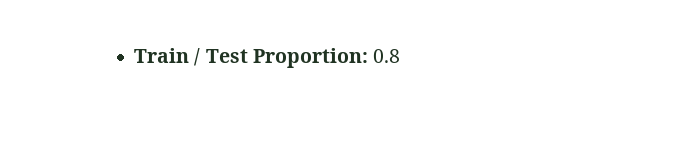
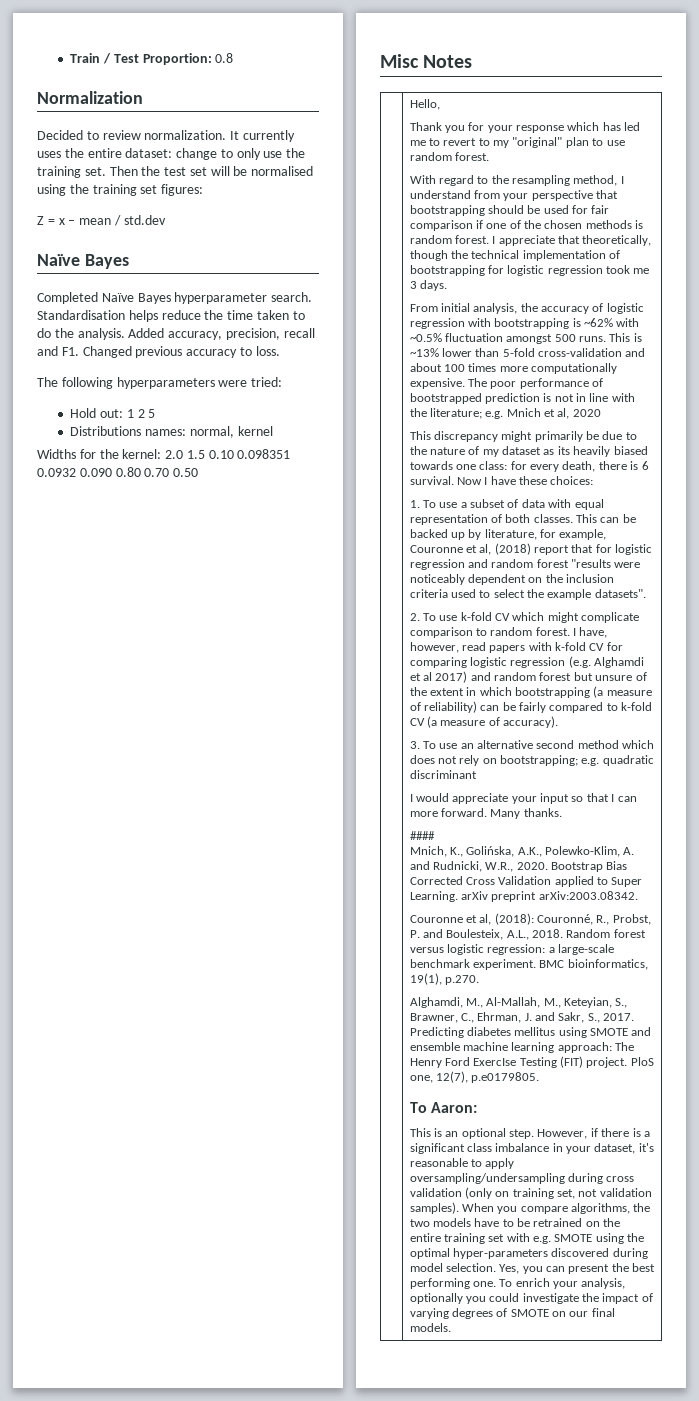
(401, 56) none -> [37,91,143,104] [37,130,295,142] [37,148,306,160] [37,166,314,178] [37,184,204,196] [37,215,166,226] [37,254,129,269] [37,292,313,304] [37,310,305,322] [37,328,315,340] [37,346,280,358] [37,377,283,389] [70,408,156,418] [70,426,273,438] [37,449,291,459] [37,467,199,477] [380,54,473,68] [409,99,440,110] [409,122,641,133] [409,137,625,148] [409,152,489,161] [409,175,624,186] [409,190,619,201] [409,205,610,216] [409,220,644,231] [409,235,652,246] [409,250,621,261] [409,265,650,276] [409,280,447,291] [409,303,644,314] [409,318,640,329] [409,333,642,344] [409,348,646,357] [409,363,618,374] [409,378,604,389] [409,393,635,404] [409,408,601,419] [409,431,637,442] [409,446,648,457] [409,461,649,472] [409,476,594,485] [409,499,604,510] [409,514,636,525] [409,529,607,540] [409,543,653,555] [409,559,641,570] [409,574,615,585] [409,589,646,600] [409,612,640,623] [409,627,608,638] [409,642,623,653] [409,656,645,668] [409,671,647,683] [409,686,652,698] [409,701,653,713] [409,716,559,728] [409,740,655,749] [409,755,654,766] [409,770,477,779] [409,793,637,804] [409,808,562,819] [409,831,435,840] [409,846,635,857] [409,861,628,872] [409,876,643,887] [409,891,638,902] [409,913,651,925] [409,929,646,940] [409,944,615,955] [409,959,648,970] [409,973,479,985] [409,997,628,1008] [409,1012,635,1023] [409,1027,652,1038] [409,1042,635,1053] [409,1056,654,1068] [409,1071,540,1083] [409,1102,477,1113] [409,1128,650,1139] [409,1143,654,1154] [409,1158,515,1169] [409,1173,635,1184] [409,1187,652,1199] [409,1202,651,1214] [409,1218,621,1227] [409,1233,645,1244] [409,1248,648,1259] [409,1263,656,1274] [409,1278,626,1289] [409,1293,653,1304] [409,1308,615,1319] [409,1323,451,1332] // Normalization // Decided to review normalization. It currently uses the entire dataset: change to only use the training set. Then the test set will be normalised using the training set figures: // Z = x – mean / std.dev // Naïve Bayes // Completed Naïve Bayes hyperparameter search. Standardisation helps reduce the time taken to do the analysis. Added accuracy, precision, recall and F1. Changed previous accuracy to loss. // The following hyperparameters were tried: // Hold out: 1 2 5 // Distributions names: normal, kernel // Widths for the kernel: 2.0 1.5 0.10 0.098351 0.0932 0.090 0.80 0.70 0.50 // Misc Notes // | Hello, // Thank you for your response which has led me to revert to my "original" plan to use random forest. // With regard to the resampling method, I understand from your perspective that bootstrapping should be used for fair comparison if one of the chosen methods is random forest. I appreciate that theoretically, though the technical implementation of bootstrapping for logistic regression took me 3 days. // From initial analysis, the accuracy of logistic regression with bootstrapping is ~62% with ~0.5% fluctuation amongst 500 runs. This is ~13% lower than 5-fold cross-validation and about 100 times more computationally expensive. The poor performance of bootstrapped prediction is not in line with the literature; e.g. Mnich et al, 2020 // This discrepancy might primarily be due to the nature of my dataset as its heavily biased towards one class: for every death, there is 6 survival. Now I have these choices: // 1. To use a subset of data with equal representation of both classes. This can be backed up by literature, for example, Couronne et al, (2018) report that for logistic regression and random forest "results were noticeably dependent on the inclusion criteria used to select the example datasets". // 2. To use k-fold CV which might complicate comparison to random forest. I have, however, read papers with k-fold CV for comparing logistic regression (e.g. Alghamdi et al 2017) and random forest but unsure of the extent in which bootstrapping (a measure of reliability) can be fairly compared to k-fold CV (a measure of accuracy). // 3. To use an alternative second method which does not rely on bootstrapping; e.g. quadratic discriminant // I would appreciate your input so that I can more forward. Many thanks. // #### // Mnich, K., Golińska, A.K., Polewko-Klim, A. and Rudnicki, W.R., 2020. Bootstrap Bias Corrected Cross Validation applied to Super Learning. arXiv preprint arXiv:2003.08342. // Couronne et al, (2018): Couronné, R., Probst, P. and Boulesteix, A.L., 2018. Random forest versus logistic regression: a large-scale benchmark experiment. BMC bioinformatics, 19(1), p.270. // Alghamdi, M., Al-Mallah, M., Keteyian, S., Brawner, C., Ehrman, J. and Sakr, S., 2017. Predicting diabetes mellitus using SMOTE and ensemble machine learning approach: The Henry Ford ExercIse Testing (FIT) project. PloS one, 12(7), p.e0179805. // To Aaron: // This is an optional step. However, if there is a significant class imbalance in your dataset, it's reasonable to apply oversampling/undersampling during cross validation (only on training set, not validation samples). When you compare algorithms, the two models have to be retrained on the entire training set with e.g. SMOTE using the optimal hyper-parameters discovered during model selection. Yes, you can present the best performing one. To enrich your analysis, optionally you could investigate the impact of varying degrees of SMOTE on our final models.

